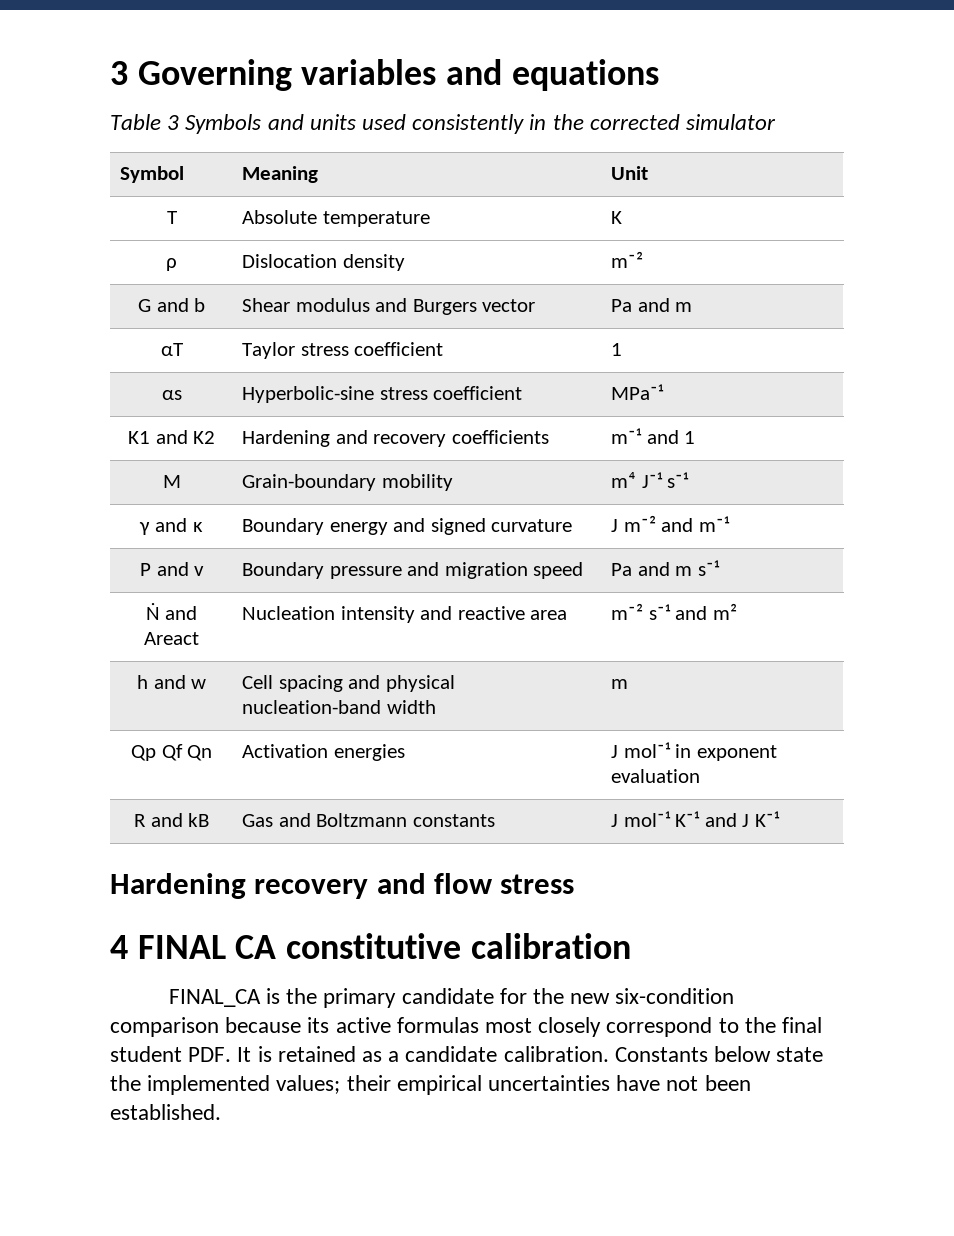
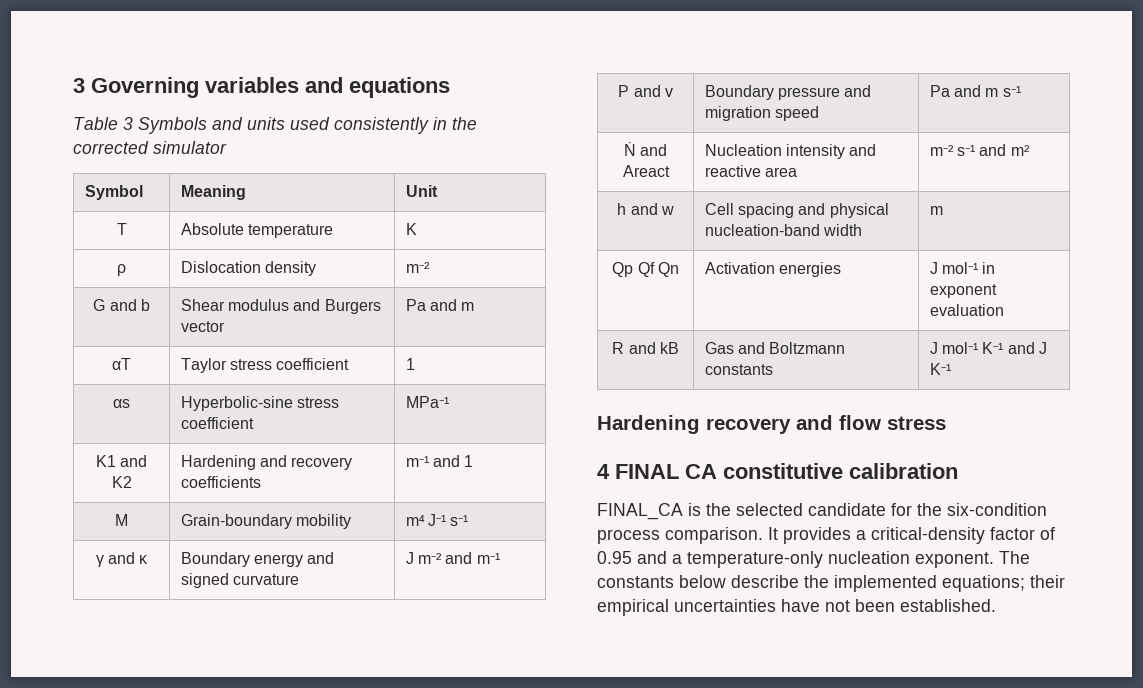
[323,988,397,1008] primary -> [736,503,803,516] selected
[570,988,735,1004] [110,1017,823,1037] [110,1046,824,1062] new six-condition comparison because its active formulas most closely correspond to the final student PDF. It is retained as a candidate calibration. Constants below state -> [947,503,1047,516] [597,527,1055,544] [597,551,1030,568] [597,575,799,588] six-condition process comparison. It provides a critical-density factor of 0.95 and a temperature-only nucleation exponent. The constants below describe
[276,1075,341,1094] values; -> [942,575,1025,592] equations;

